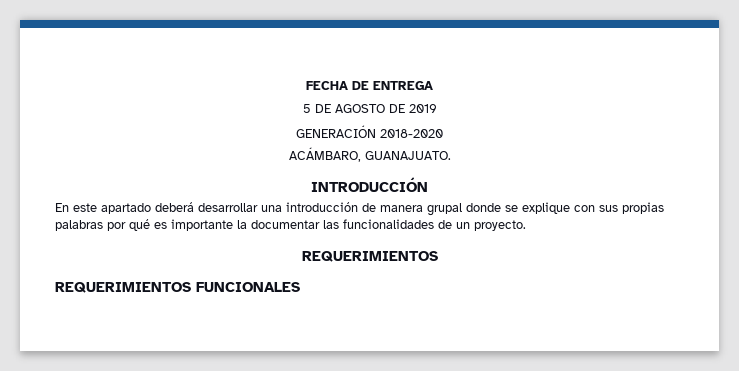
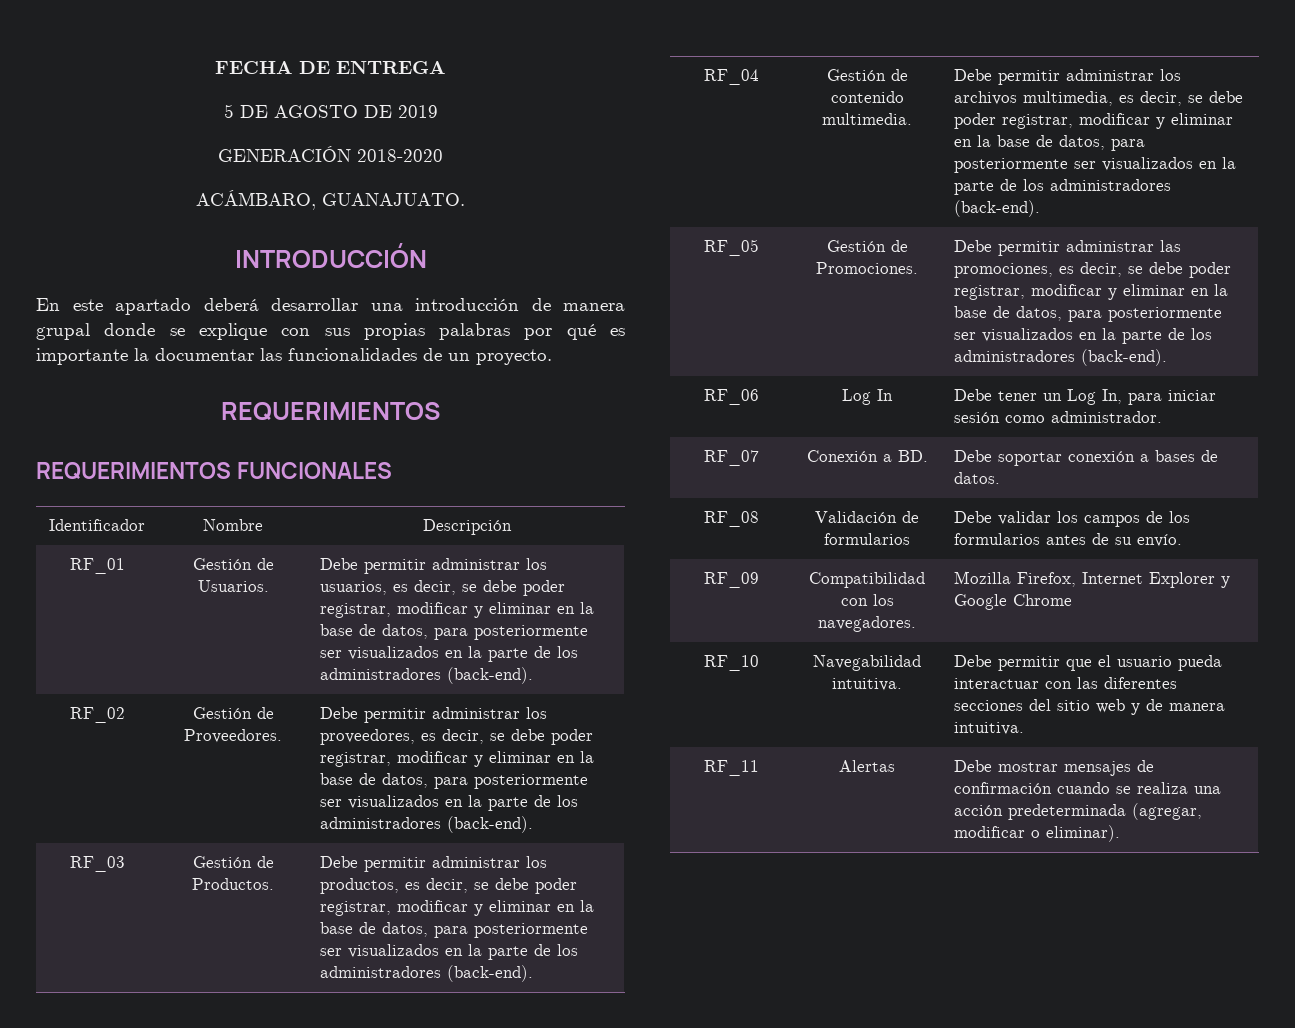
(300, 287) none -> [49,519,145,531] [203,519,263,531] [422,519,512,535] [69,558,125,574] [192,558,274,570] [197,580,269,592] [320,558,548,574] [320,580,566,596] [320,602,595,618] [320,624,589,640] [320,646,579,662] [320,667,534,684] [69,707,125,723] [192,707,274,719] [184,729,282,743] [320,707,548,723] [320,729,594,745] [320,751,595,767] [320,773,589,789] [320,795,579,811] [320,816,534,833] [69,856,125,872] [192,856,274,868] [192,878,274,890] [320,856,548,872] [320,878,578,894] [320,900,595,916] [320,922,589,938] [320,944,579,960] [320,965,534,982] [703,69,759,85] [826,69,908,81] [830,91,904,103] [822,113,912,125] [954,69,1182,85] [954,91,1244,106] [954,113,1234,129] [954,135,1146,151] [954,157,1237,173] [954,179,1172,195] [954,200,1041,217] [703,239,759,256] [826,240,908,252] [816,262,918,274] [954,240,1182,256] [954,262,1232,278] [954,284,1229,300] [954,306,1223,322] [954,328,1213,344] [954,349,1168,366] [703,389,759,405] [842,389,893,405] [954,389,1217,405] [954,411,1163,423] [703,450,759,466] [806,450,928,462] [954,450,1219,466] [954,472,1001,484] [703,511,759,527] [815,511,919,523] [824,533,910,545] [954,511,1191,527] [954,533,1183,547] [703,572,759,588] [809,572,925,588] [840,594,894,606] [818,616,916,632] [954,571,1231,588] [954,594,1073,610] [703,655,759,671] [813,655,921,671] [832,678,902,691] [954,655,1223,671] [954,677,1178,689] [954,699,1226,715] [954,722,1025,735] [703,760,759,776] [839,760,895,772] [954,760,1155,776] [954,782,1222,794] [954,803,1203,820] [954,825,1121,842] // Identificador | Nombre | Descripción // RF_01 | Gestión de Usuarios. | Debe permitir administrar los usuarios, es decir, se debe poder registrar, modificar y eliminar en la base de datos, para posteriormente ser visualizados en la parte de los administradores (back-end). // RF_02 | Gestión de Proveedores. | Debe permitir administrar los proveedores, es decir, se debe poder registrar, modificar y eliminar en la base de datos, para posteriormente ser visualizados en la parte de los administradores (back-end). // RF_03 | Gestión de Productos. | Debe permitir administrar los productos, es decir, se debe poder registrar, modificar y eliminar en la base de datos, para posteriormente ser visualizados en la parte de los administradores (back-end). // RF_04 | Gestión de contenido multimedia. | Debe permitir administrar los archivos multimedia, es decir, se debe poder registrar, modificar y eliminar en la base de datos, para posteriormente ser visualizados en la parte de los administradores (back-end). // RF_05 | Gestión de Promociones. | Debe permitir administrar las promociones, es decir, se debe poder registrar, modificar y eliminar en la base de datos, para posteriormente ser visualizados en la parte de los administradores (back-end). // RF_06 | Log In | Debe tener un Log In, para iniciar sesión como administrador. // RF_07 | Conexión a BD. | Debe soportar conexión a bases de datos. // RF_08 | Validación de formularios | Debe validar los campos de los formularios antes de su envío. // RF_09 | Compatibilidad con los navegadores. | Mozilla Firefox, Internet Explorer y Google Chrome // RF_10 | Navegabilidad intuitiva. | Debe permitir que el usuario pueda interactuar con las diferentes secciones del sitio web y de manera intuitiva. // RF_11 | Alertas | Debe mostrar mensajes de confirmación cuando se realiza una acción predeterminada (agregar, modificar o eliminar).

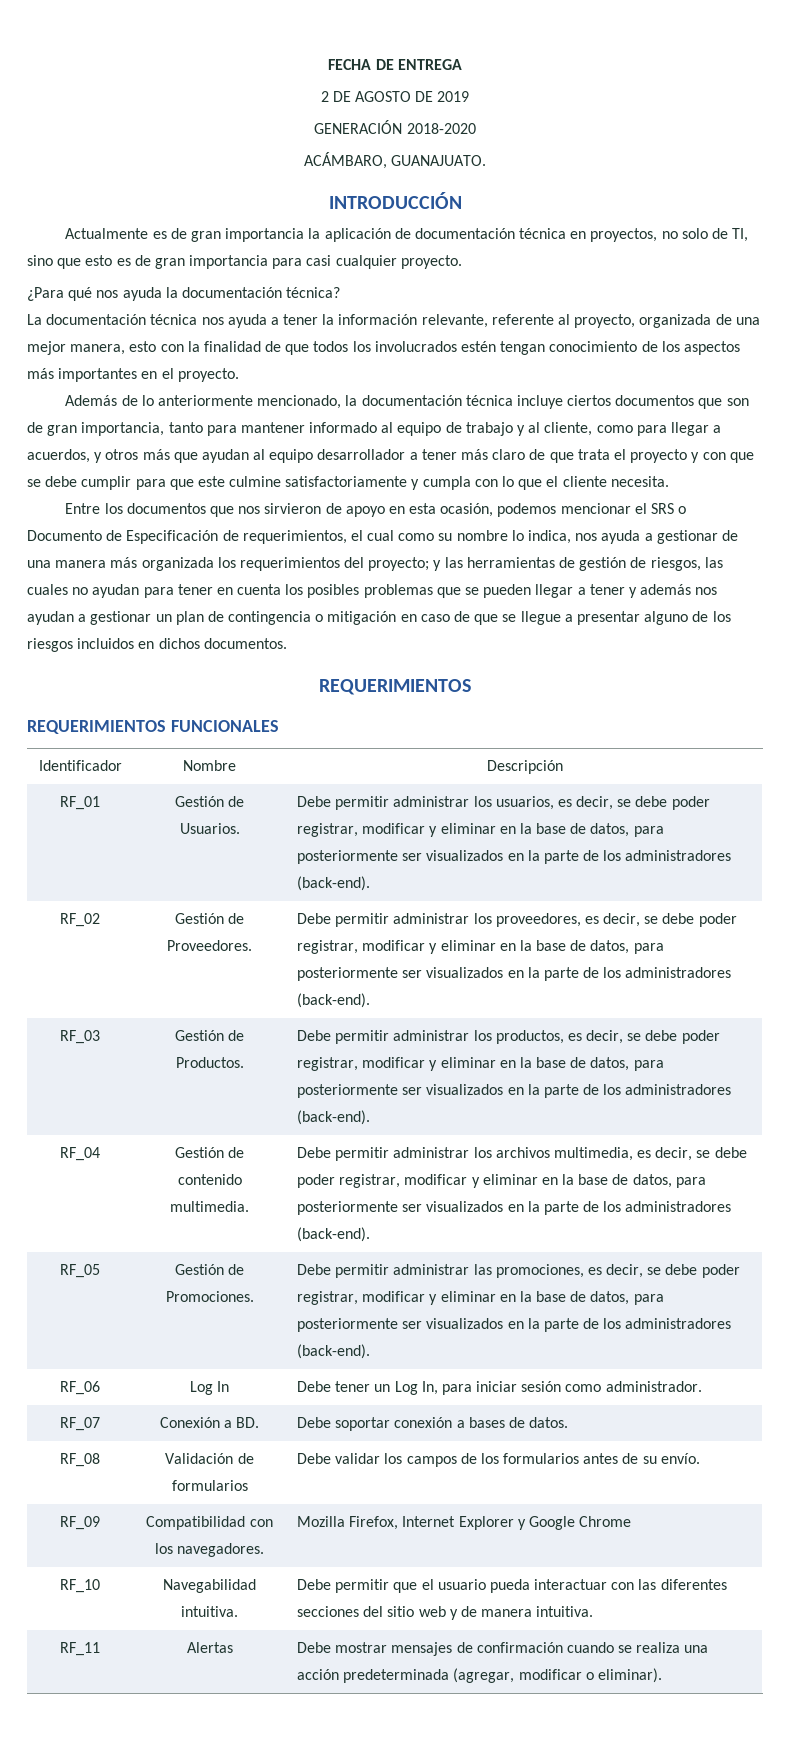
[223,104,234,118] 5 -> [320,91,329,102] 2
[36,298,625,315] [36,323,625,340] [36,348,552,365] En este apartado deberá desarrollar una introducción de manera grupal donde se explique con sus propias palabras por qué es importante la documentar las funcionalidades de un proyecto. -> [65,228,749,242] [27,255,462,269] [27,287,341,301] [27,314,760,328] [27,341,740,355] [27,368,239,382] [65,395,749,409] [27,422,722,436] [27,449,754,463] [27,476,669,490] [65,503,687,517] [27,530,738,544] [27,557,723,571] [27,584,718,598] [27,611,731,625] [27,638,287,652] Actualmente es de gran importancia la aplicación de documentación técnica en proyectos, no solo de TI, sino que esto es de gran importancia para casi cualquier proyecto. // ¿Para qué nos ayuda la documentación técnica? // La documentación técnica nos ayuda a tener la información relevante, referente al proyecto, organizada de una mejor manera, esto con la finalidad de que todos los involucrados estén tengan conocimiento de los aspectos más importantes en el proyecto. // Además de lo anteriormente mencionado, la documentación técnica incluye ciertos documentos que son de gran importancia, tanto para mantener informado al equipo de trabajo y al cliente, como para llegar a acuerdos, y otros más que ayudan al equipo desarrollador a tener más claro de que trata el proyecto y con que se debe cumplir para que este culmine satisfactoriamente y cumpla con lo que el cliente necesita. // Entre los documentos que nos sirvieron de apoyo en esta ocasión, podemos mencionar el SRS o Documento de Especificación de requerimientos, el cual como su nombre lo indica, nos ayuda a gestionar de una manera más organizada los requerimientos del proyecto; y las herramientas de gestión de riesgos, las cuales no ayudan para tener en cuenta los posibles problemas que se pueden llegar a tener y además nos ayudan a gestionar un plan de contingencia o mitigación en caso de que se llegue a presentar alguno de los riesgos incluidos en dichos documentos.

